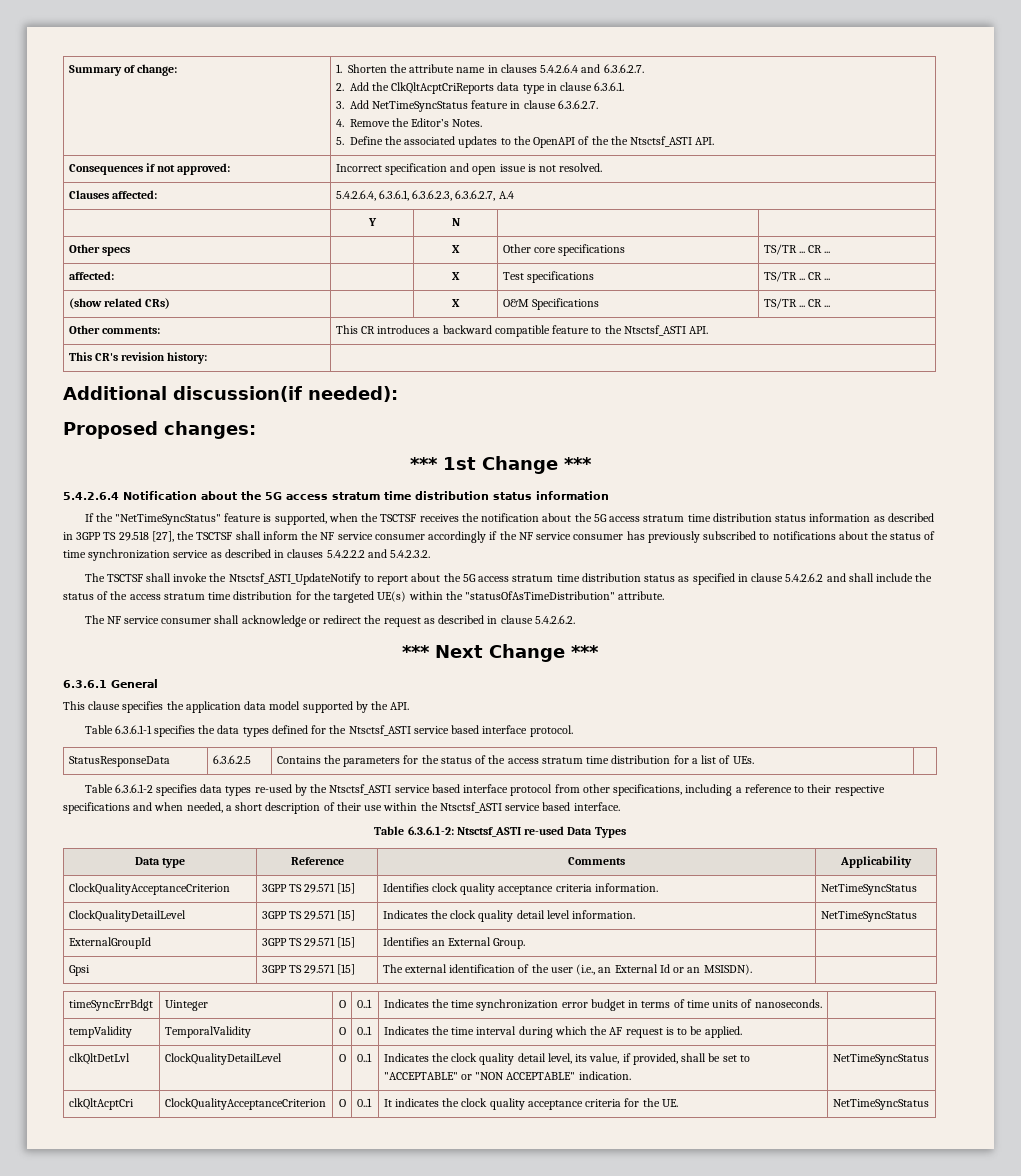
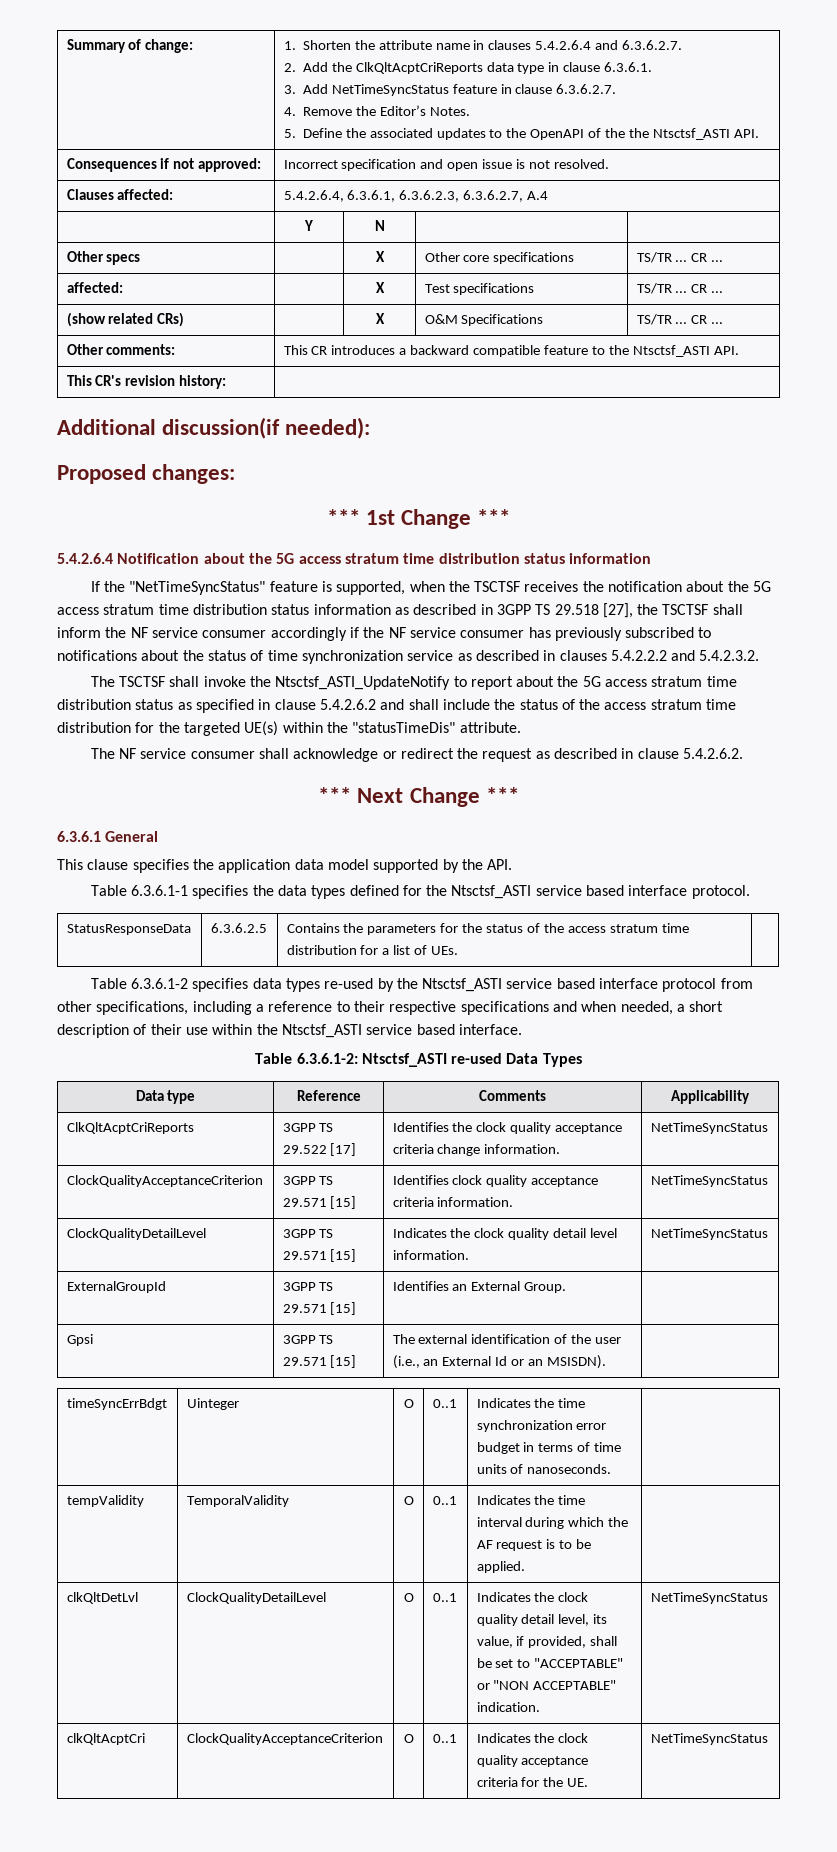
[465,591,616,600] "statusOfAsTimeDistribution" -> [352,722,456,733] "statusTimeDis"
(912, 862) none -> [66,1122,194,1134] [282,1123,334,1132] [282,1143,357,1156] [392,1122,623,1134] [392,1144,561,1156] [650,1122,768,1134] // ClkQltAcptCriReports | 3GPP TS 29.522 [17] | Identifies the clock quality acceptance criteria change information. | NetTimeSyncStatus
[383,1098,439,1107] It indicates -> [476,1733,531,1743] Indicates

